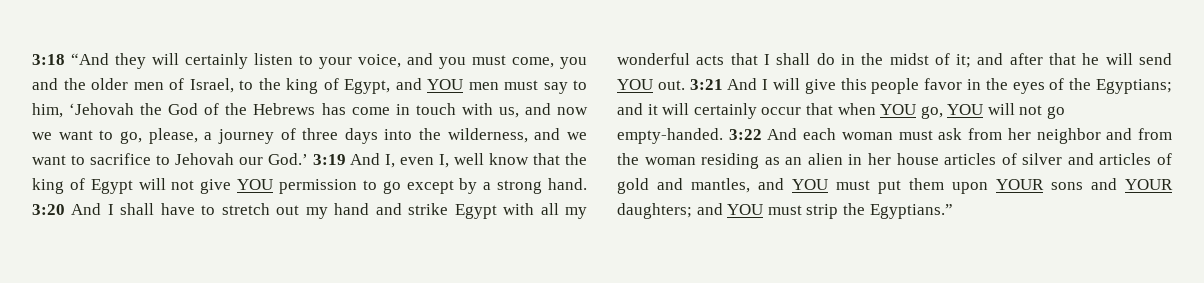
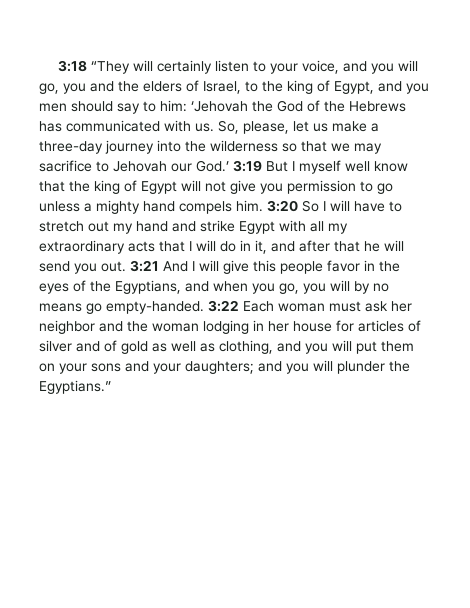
[71,53,146,69] “And they -> [91,61,131,74] “They
[472,55,554,68] must come, -> [398,60,419,71] [39,83,59,94] will go,
[91,78,164,90] older men -> [143,81,182,92] elders
[427,79,538,90] YOU men must -> [406,83,429,94] [39,101,113,112] you men should
[32,103,63,118] him, -> [160,100,187,112] him:
[351,103,588,118] [32,128,588,144] [32,155,85,165] come in touch with us, and now we want to go, please, a journey of three days into the wilderness, and we want to -> [66,120,379,134] [39,140,382,154] communicated with us. So, please, let us make a three-day journey into the wilderness so that we may
[350,153,450,168] And I, even I, -> [266,160,341,174] But I myself
[237,179,274,190] YOU -> [260,183,283,194] you
[406,178,587,194] [32,203,155,215] except by a strong hand. 3:20 And I shall -> [39,200,350,214] unless a mighty hand compels him. 3:20 So I will
[617,53,690,65] wonderful -> [39,240,125,254] extraordinary
[776,53,811,65] shall -> [196,240,216,251] will
[861,53,972,68] the midst of it; -> [255,240,267,254] it,
[617,79,653,90] YOU -> [74,263,97,274] you
[1096,79,1172,94] [617,103,1043,119] Egyptians; and it will certainly occur that when YOU go, YOU will not -> [115,280,389,294] [39,303,82,312] Egyptians, and when you go, you will by no means
[767,128,837,140] And each -> [243,301,274,312] Each
[968,128,1003,140] from -> (388, 306) none
[1138,128,1172,140] from -> (123, 326) none
[701,153,843,169] residing as an alien -> [203,320,249,334] lodging
(939, 159) none -> [336,320,354,332] for
[1099,153,1152,165] articles -> (100, 346) none
[657,178,1044,194] and mantles, and YOU must put them upon YOUR -> [152,340,414,354] [39,363,87,374] as well as clothing, and you will put them on your
[1125,179,1173,190] YOUR -> [153,363,181,374] your
[727,204,839,219] YOU must strip -> [286,360,385,374] you will plunder

